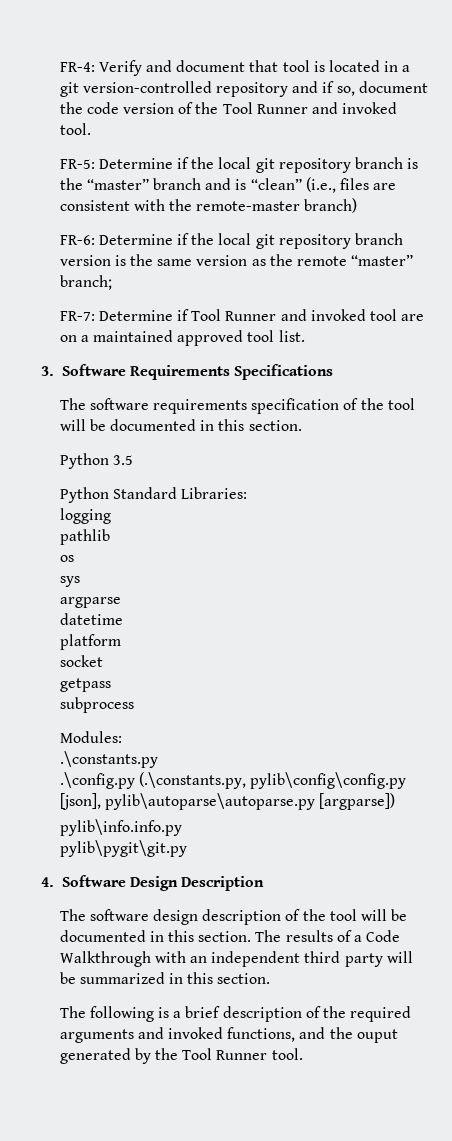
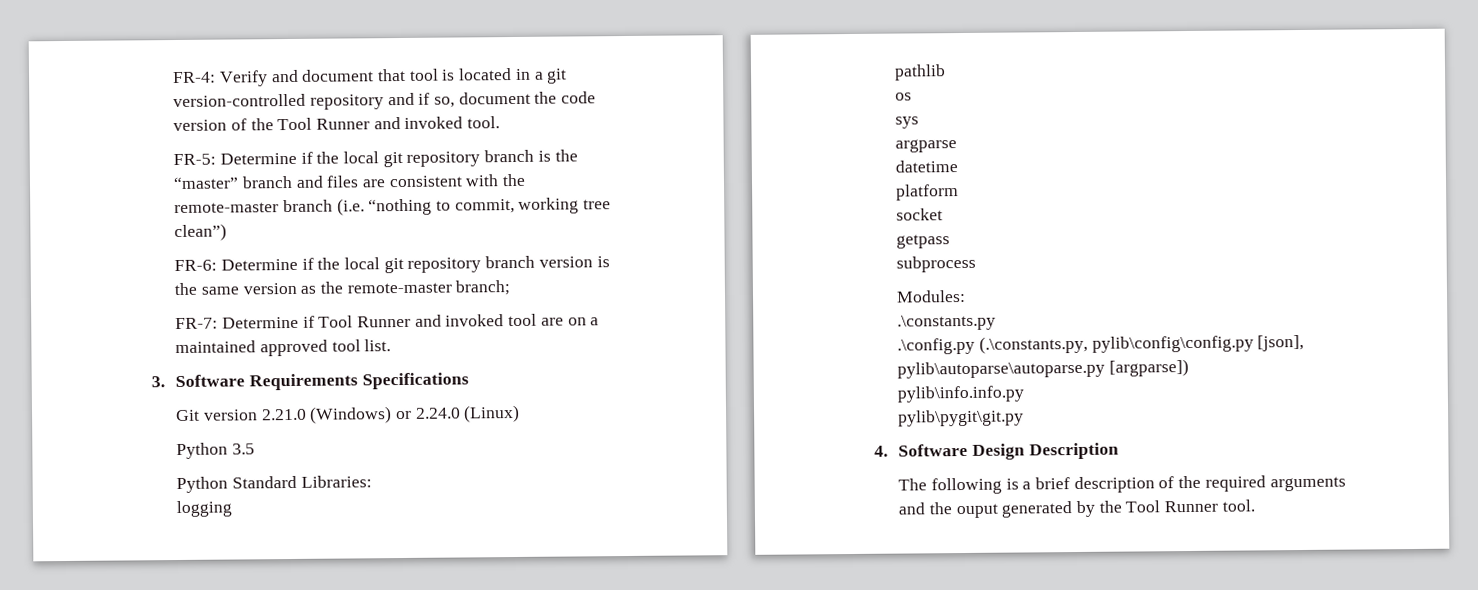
[235,177,336,193] is “clean” (i.e., -> (324, 181) none
[304,198,358,213] branch) -> [282,197,612,216] [174,223,228,242] branch (i.e. “nothing to commit, working tree clean”)
[296,254,414,266] remote “master” -> [346,282,452,294] remote-master
[59,398,415,414] [59,419,302,431] The software requirements specification of the tool will be documented in this section. -> [176,404,521,424] Git version 2.21.0 (Windows) or 2.24.0 (Linux)
[59,909,408,925] [59,930,401,942] [59,951,413,967] [59,972,271,984] // The software design description of the tool will be documented in this section. The results of a Code Walkthrough with an independent third party will be summarized in this section. -> (1119, 451) none
[168,1027,326,1042] invoked functions, and -> (926, 508) none

